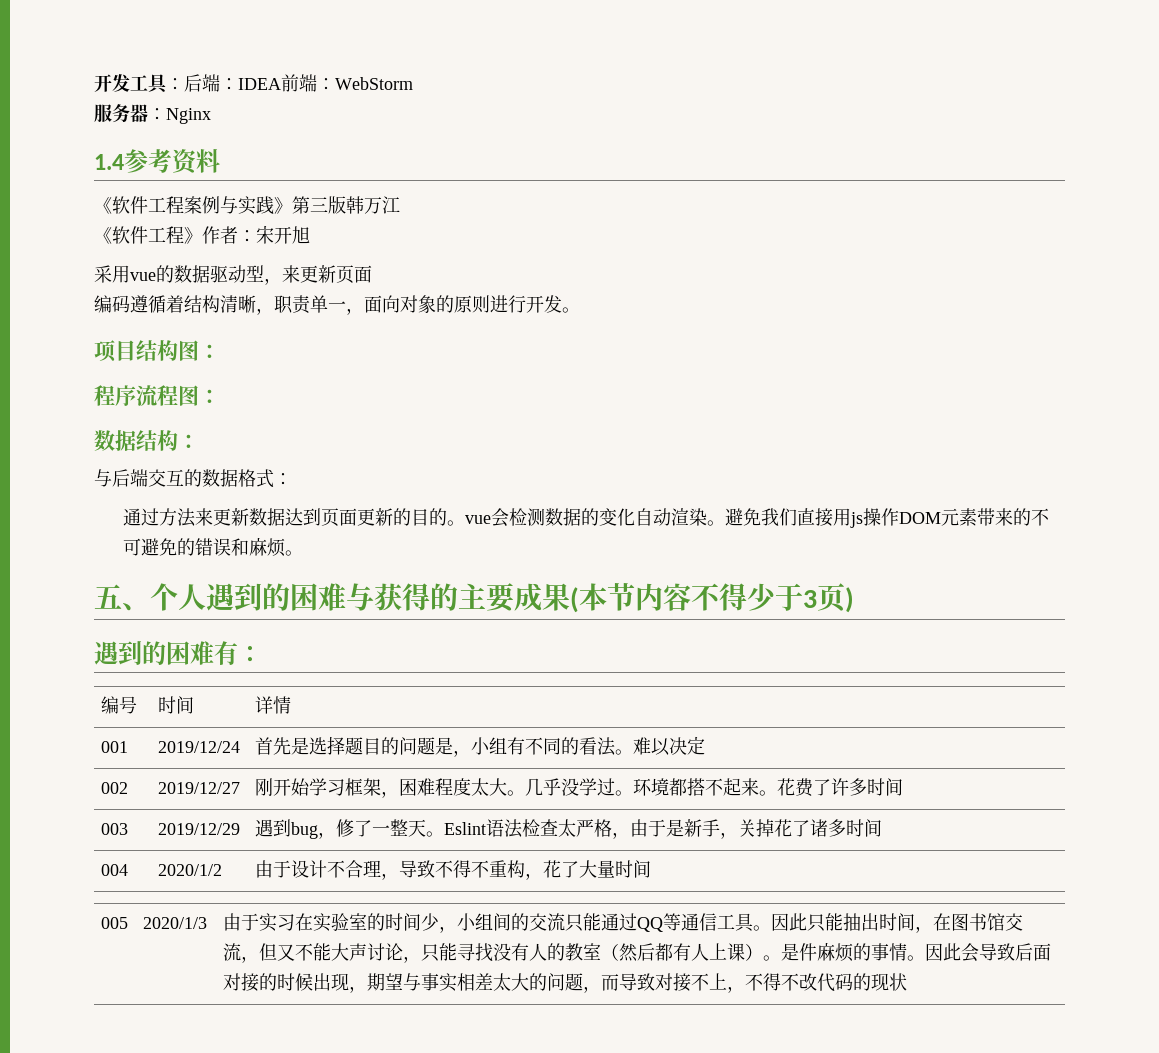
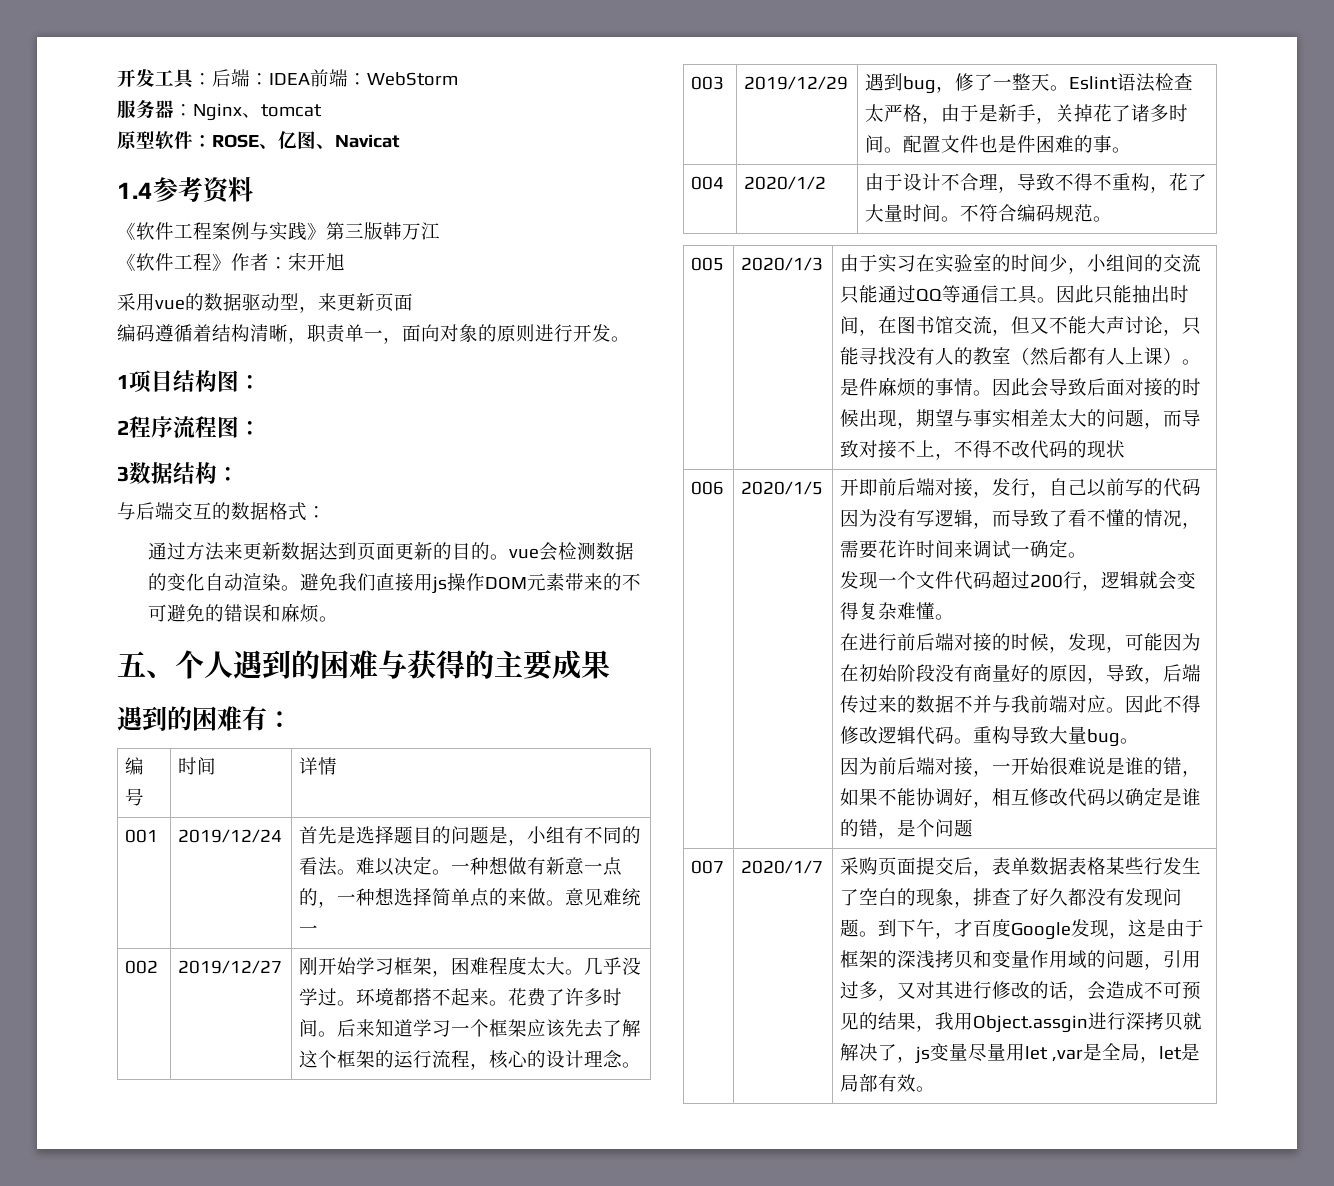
(211, 116) none -> [242,104,322,118] [117,131,400,149] 、tomcat // 原型软件：ROSE、亿图、Navicat
(580, 310) none -> [117,375,129,389] 1
(220, 351) none -> [117,420,129,435] 2
(220, 396) none -> [117,466,129,482] 3
[570,583,854,613] (本节内容不得少于3页) -> (610, 664) none
(706, 745) none -> [432,856,623,876] [299,887,642,908] [299,925,319,935] 。一种想做有新意一点的，一种想选择简单点的来做。意见难统一
(904, 787) none -> [318,1019,642,1038] [299,1050,642,1070] 。后来知道学习一个框架应该先去了解这个框架的运行流程，核心的设计理念。
(883, 828) none -> [884,135,1132,153] 。配置文件也是件困难的事。
(652, 869) none -> [941,204,1113,222] 。不符合编码规范。
(908, 982) none -> [691,481,725,495] [741,481,824,495] [840,478,1202,498] [840,509,1202,529] [840,539,1088,559] [840,570,1197,591] [840,602,955,620] [840,633,1202,653] [840,664,1202,684] [840,695,1202,714] [840,726,1140,747] [840,757,1202,777] [840,787,1202,808] [840,819,974,839] [691,860,725,874] [741,860,824,874] [840,857,1202,877] [840,888,1183,908] [840,919,1205,940] [840,950,1202,970] [840,981,1202,1001] [840,1012,1203,1033] [840,1043,1201,1064] [840,1074,936,1092] // 006 | 2020/1/5 | 开即前后端对接，发行，自己以前写的代码因为没有写逻辑，而导致了看不懂的情况，需要花许时间来调试一确定。 // 发现一个文件代码超过200行，逻辑就会变得复杂难懂。 // 在进行前后端对接的时候，发现，可能因为在初始阶段没有商量好的原因，导致，后端传过来的数据不并与我前端对应。因此不得修改逻辑代码。重构导致大量bug。 // 因为前后端对接，一开始很难说是谁的错，如果不能协调好，相互修改代码以确定是谁的错，是个问题 // 007 | 2020/1/7 | 采购页面提交后，表单数据表格某些行发生了空白的现象，排查了好久都没有发现问题。到下午，才百度Google发现，这是由于框架的深浅拷贝和变量作用域的问题，引用过多，又对其进行修改的话，会造成不可预见的结果，我用Object.assgin进行深拷贝就解决了，js变量尽量用let ,var是全局，let是局部有效。

